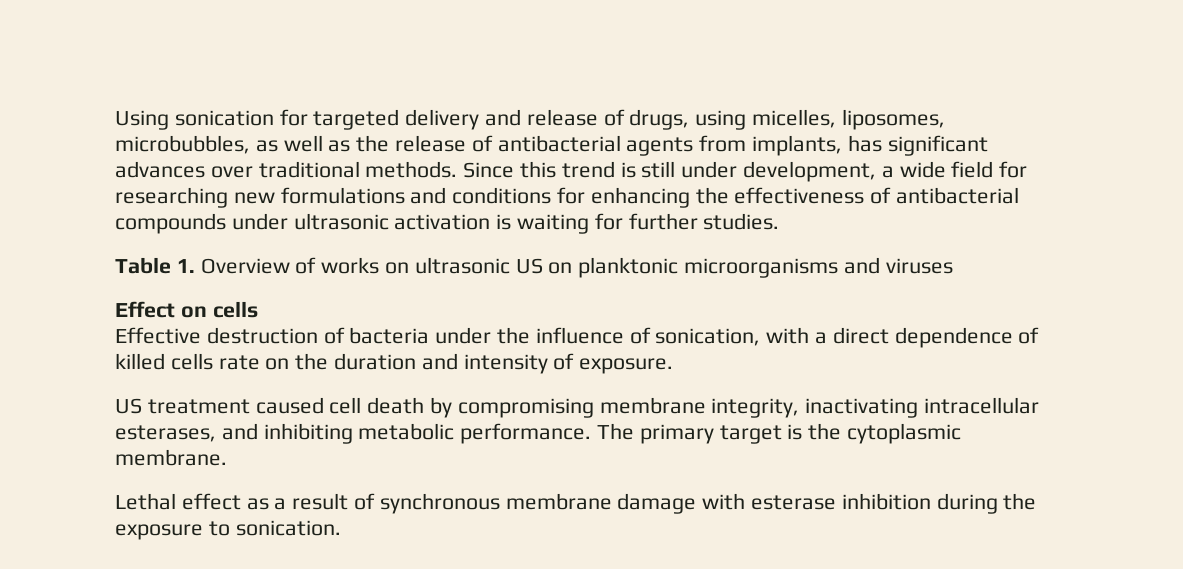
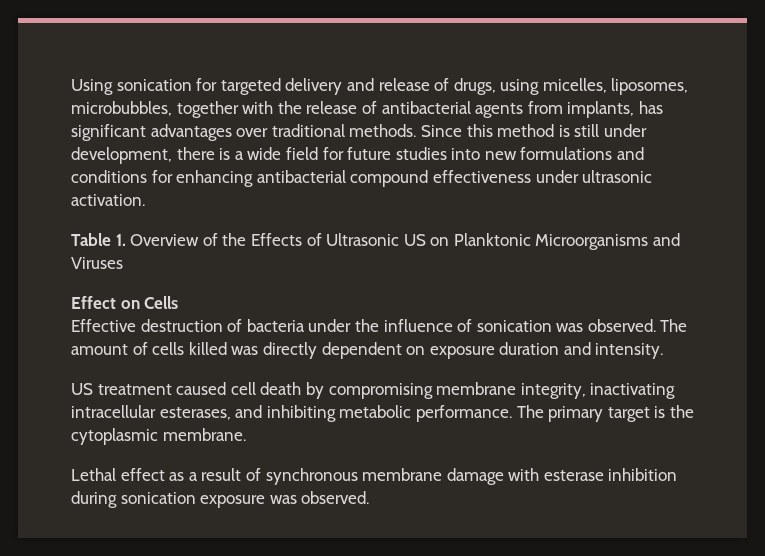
[255,135,351,152] as well as -> [176,101,274,118] together with
[115,161,205,178] advances -> [150,124,232,141] advantages
[561,161,615,178] trend -> [497,124,555,137] method
(877, 171) none -> [176,147,231,160] there is
[115,187,228,208] researching -> [347,147,481,160] future studies into
[695,187,1020,204] [115,213,780,234] [115,257,953,278] the effectiveness of antibacterial compounds under ultrasonic activation is waiting for further studies. // Table 1. Overview of works on ultrasonic US on planktonic microorganisms and viruses -> [256,170,653,187] [71,194,145,206] [71,233,681,250] [71,257,123,269] antibacterial compound effectiveness under ultrasonic activation. // Table 1. Overview of the Effects of Ultrasonic US on Planktonic Microorganisms and Viruses
[212,301,258,318] cells -> [144,296,179,309] Cells
[655,327,1040,348] [115,353,674,374] sonication, with a direct dependence of killed cells rate on the duration and intensity of exposure. -> [476,319,688,332] [71,342,664,359] sonication was observed. The amount of cells killed was directly dependent on exposure duration and intensity.
[1003,493,1037,510] [115,520,341,540] the exposure to sonication. -> [120,491,370,508] sonication exposure was observed.

